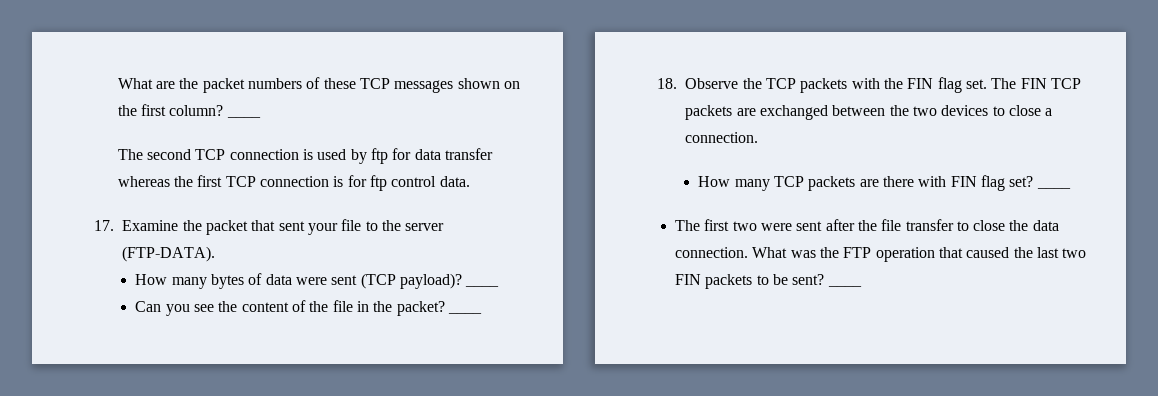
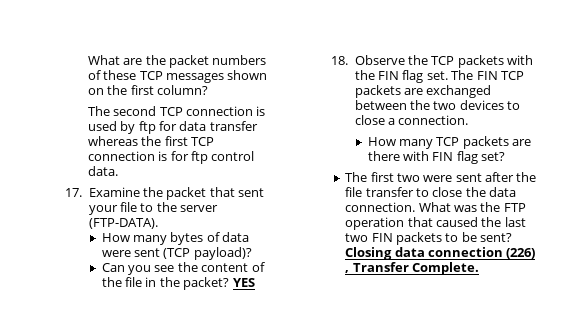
[226,116,261,118] ____ -> (209, 90) none
[465,285,500,287] ____ -> (252, 253) none
[447,312,482,314] ____ -> [232,278,255,287] YES
[1036,187,1071,189] ____ -> (506, 156) none
[827,285,862,287] ____ -> [345,247,536,260] [345,262,479,275] Closing data connection (226) , Transfer Complete.

